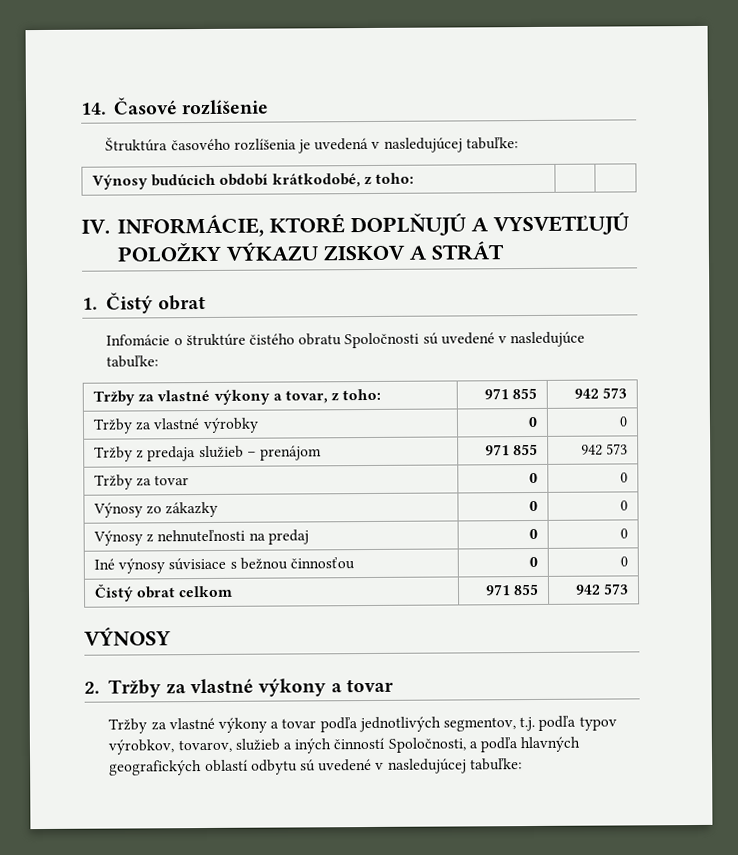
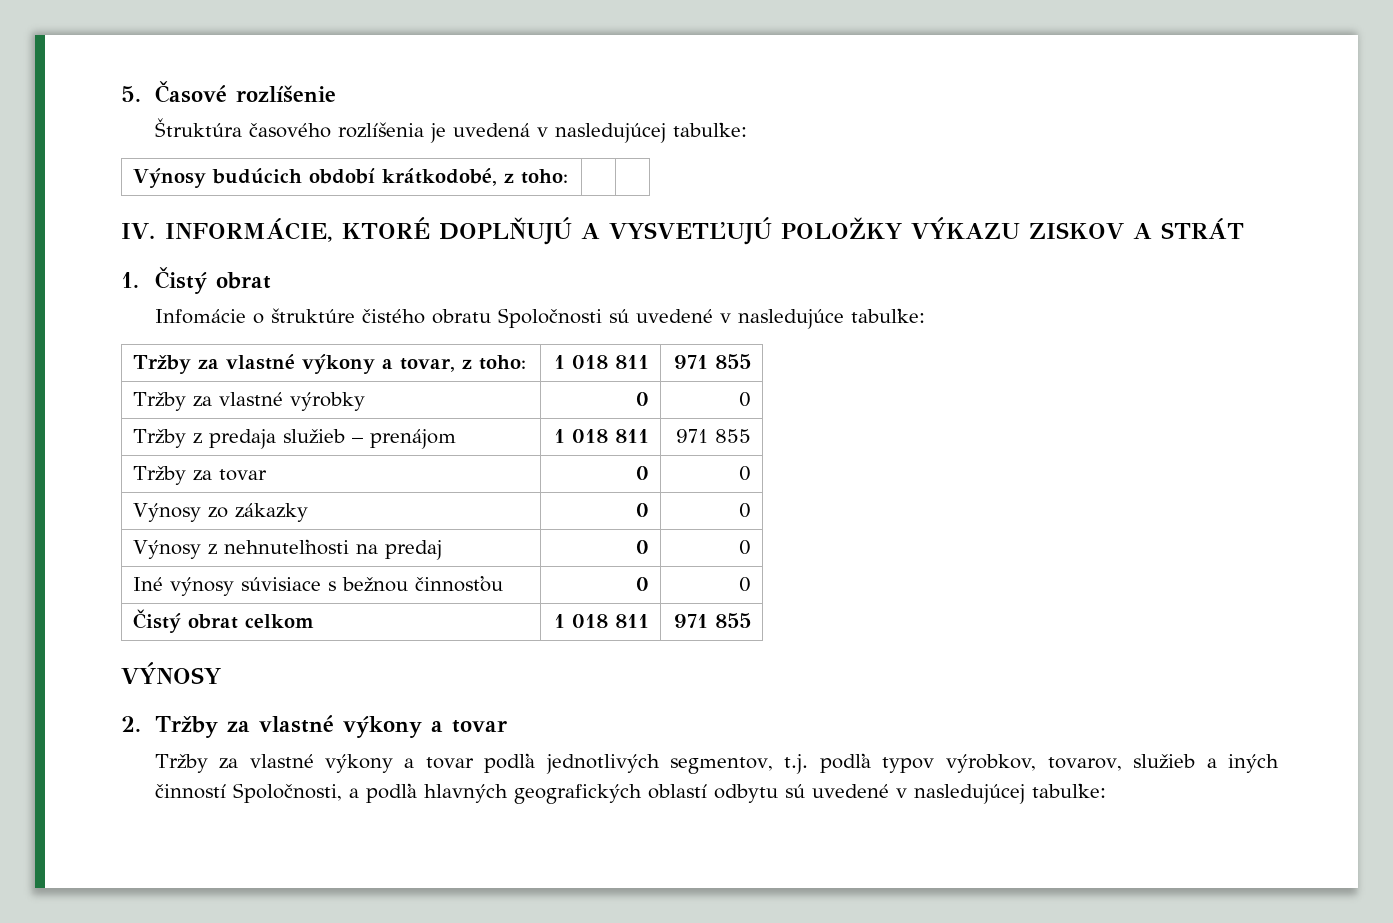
[81,102,107,115] 14. -> [121,86,141,102] 5.
[483,387,537,400] [573,387,627,399] | 971 855 | 942 573 -> [554,355,650,369] [674,354,752,369] | 1 018 811 | 971 855
[484,443,538,456] [580,443,628,456] | 971 855 | 942 573 -> [554,429,650,443] [676,429,752,443] | 1 018 811 | 971 855
[484,583,539,596] [574,583,629,595] | 971 855 | 942 573 -> [554,614,650,628] [674,613,752,628] | 1 018 811 | 971 855

